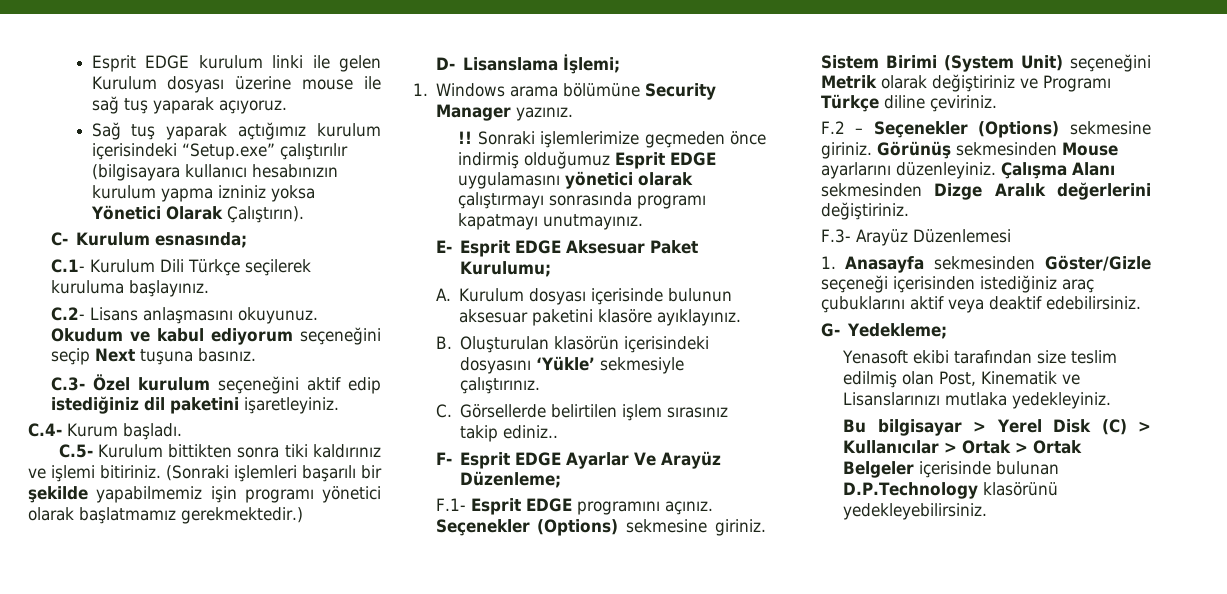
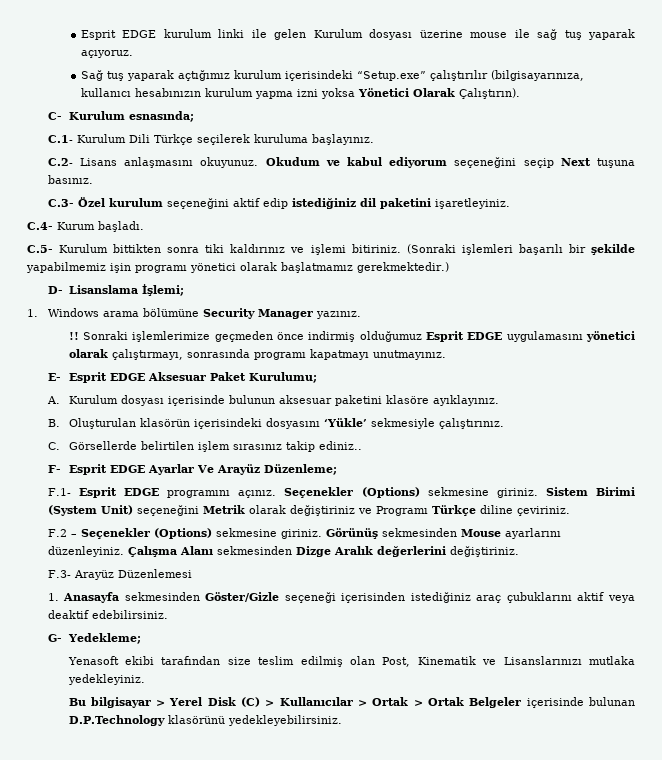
[91,164,180,181] (bilgisayara -> [490,70,584,81] (bilgisayarınıza,
[217,185,266,198] izniniz -> [296,89,318,97] izni
[458,192,545,209] çalıştırmayı -> [111,349,183,360] çalıştırmayı,

